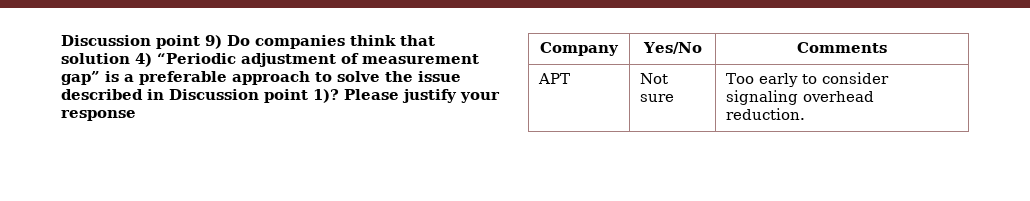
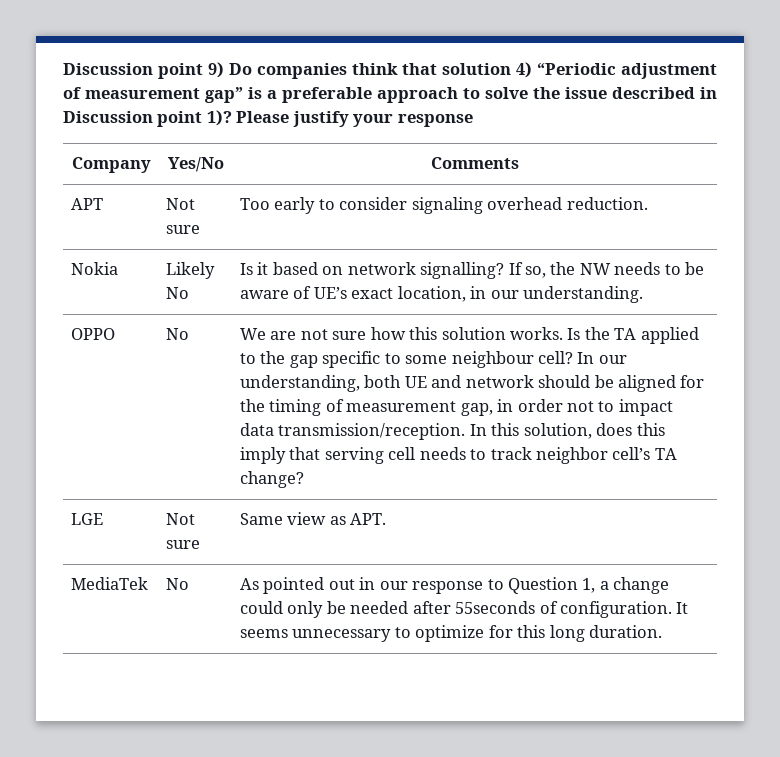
(806, 114) none -> [70,262,118,275] [165,262,215,279] [165,287,189,299] [239,262,705,279] [239,286,643,303] [70,328,115,340] [165,328,189,340] [239,327,699,344] [239,351,627,368] [239,375,705,392] [239,399,673,416] [239,423,665,440] [239,447,677,464] [239,471,304,488] [70,513,103,525] [165,513,195,525] [165,540,200,549] [239,512,387,525] [70,577,148,590] [165,578,189,590] [239,577,670,594] [239,601,689,618] [239,625,662,642] // Nokia | Likely No | Is it based on network signalling? If so, the NW needs to be aware of UE’s exact location, in our understanding. // OPPO | No | We are not sure how this solution works. Is the TA applied to the gap specific to some neighbour cell? In our understanding, both UE and network should be aligned for the timing of measurement gap, in order not to impact data transmission/reception. In this solution, does this imply that serving cell needs to track neighbor cell’s TA change? // LGE | Not sure | Same view as APT. // MediaTek | No | As pointed out in our response to Question 1, a change could only be needed after 55seconds of configuration. It seems unnecessary to optimize for this long duration.

